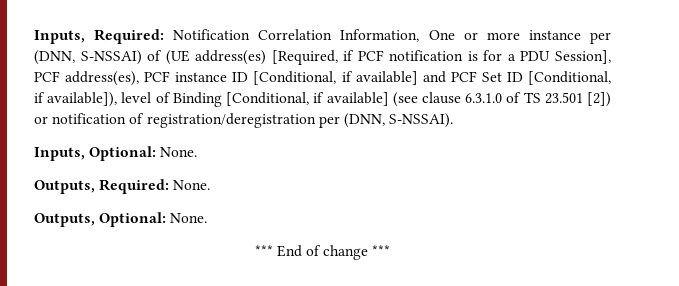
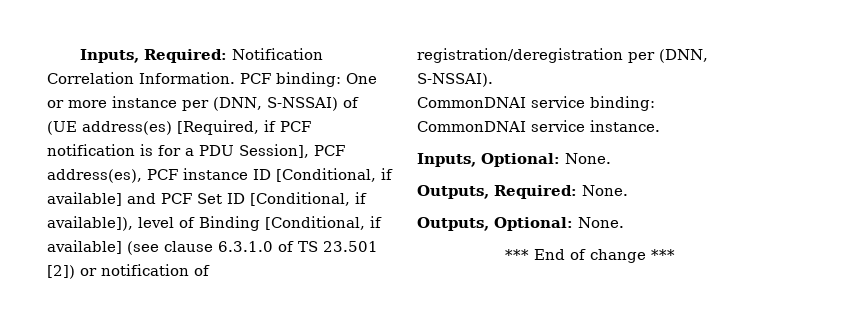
[340,29,420,42] Information, -> [139,72,341,87] Information. PCF binding:
(454, 120) none -> [417,96,655,111] [417,120,660,132] // CommonDNAI service binding: CommonDNAI service instance.

